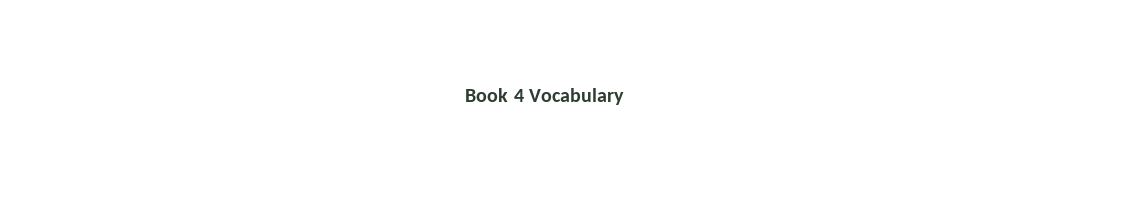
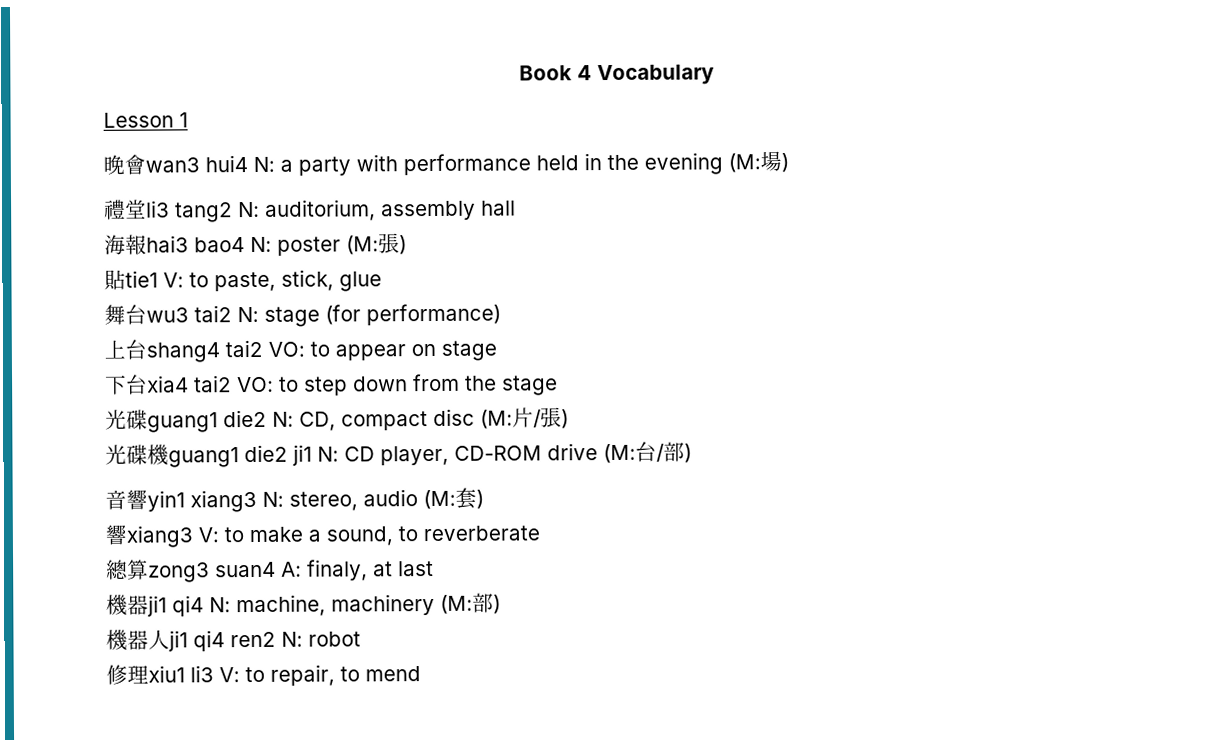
(624, 96) none -> [103,112,188,128] [103,151,789,176] [104,199,516,223] [104,233,407,256] [104,269,382,292] [104,303,501,327] [104,339,497,363] [105,373,558,396] [105,407,569,433] [105,441,692,468] [105,487,484,513] [105,524,540,548] [106,559,434,583] [106,592,501,617] [106,629,361,652] [106,664,421,686] // Lesson 1 // 晚會wan3 hui4 N: a party with performance held in the evening (M:場) // 禮堂li3 tang2 N: auditorium, assembly hall // 海報hai3 bao4 N: poster (M:張) // 貼tie1 V: to paste, stick, glue // 舞台wu3 tai2 N: stage (for performance) // 上台shang4 tai2 VO: to appear on stage // 下台xia4 tai2 VO: to step down from the stage // 光碟guang1 die2 N: CD, compact disc (M:片/張) // 光碟機guang1 die2 ji1 N: CD player, CD-ROM drive (M:台/部) // 音響yin1 xiang3 N: stereo, audio (M:套) // 響xiang3 V: to make a sound, to reverberate // 總算zong3 suan4 A: finaly, at last // 機器ji1 qi4 N: machine, machinery (M:部) // 機器人ji1 qi4 ren2 N: robot // 修理xiu1 li3 V: to repair, to mend

